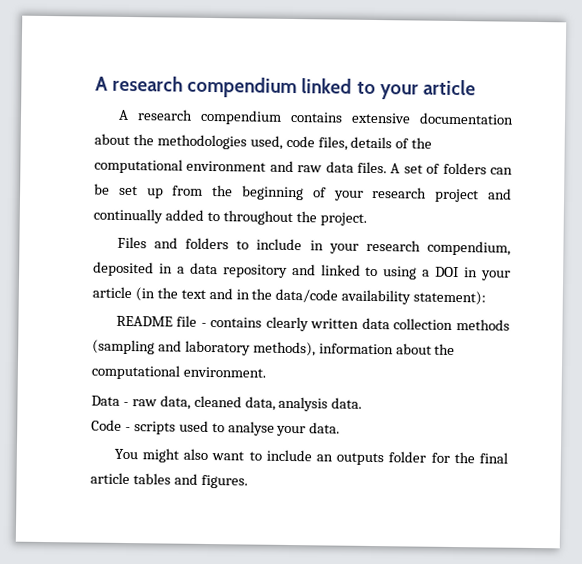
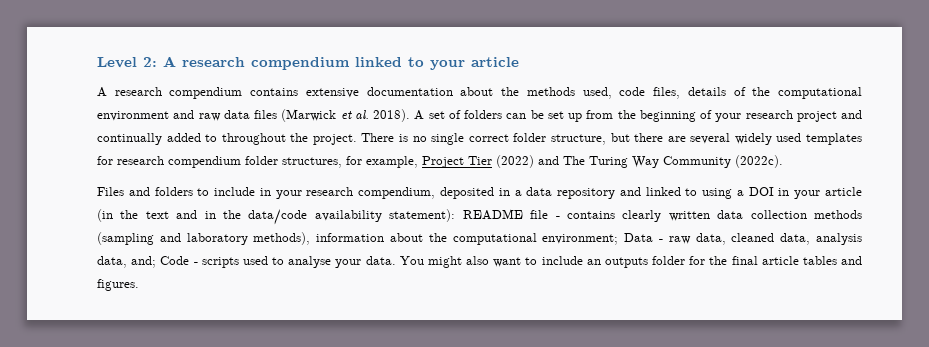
(95, 83) none -> [97,57,157,68] Level 2:
[156,134,247,150] methodologies -> [526,87,575,96] methods
[357,161,387,174] files. -> [254,109,410,122] files (Marwick et al. 2018).
(367, 219) none -> [361,133,862,145] [97,155,783,168] There is no single correct folder structure, but there are several widely used templates for research compendium folder structures, for example, Project Tier (2022) and The Turing Way Community (2022c).
(487, 298) // -> (456, 215) none
[182,366,266,378] environment. // -> [542,234,619,245] environment;
[331,397,363,409] data. // -> [97,256,157,268] data, and;
(341, 428) // -> (396, 260) none

